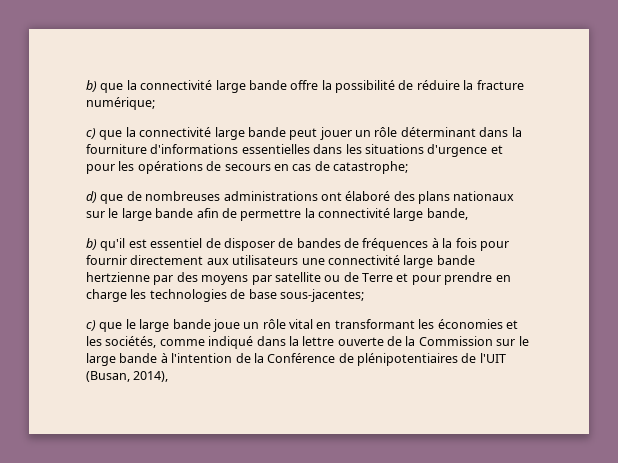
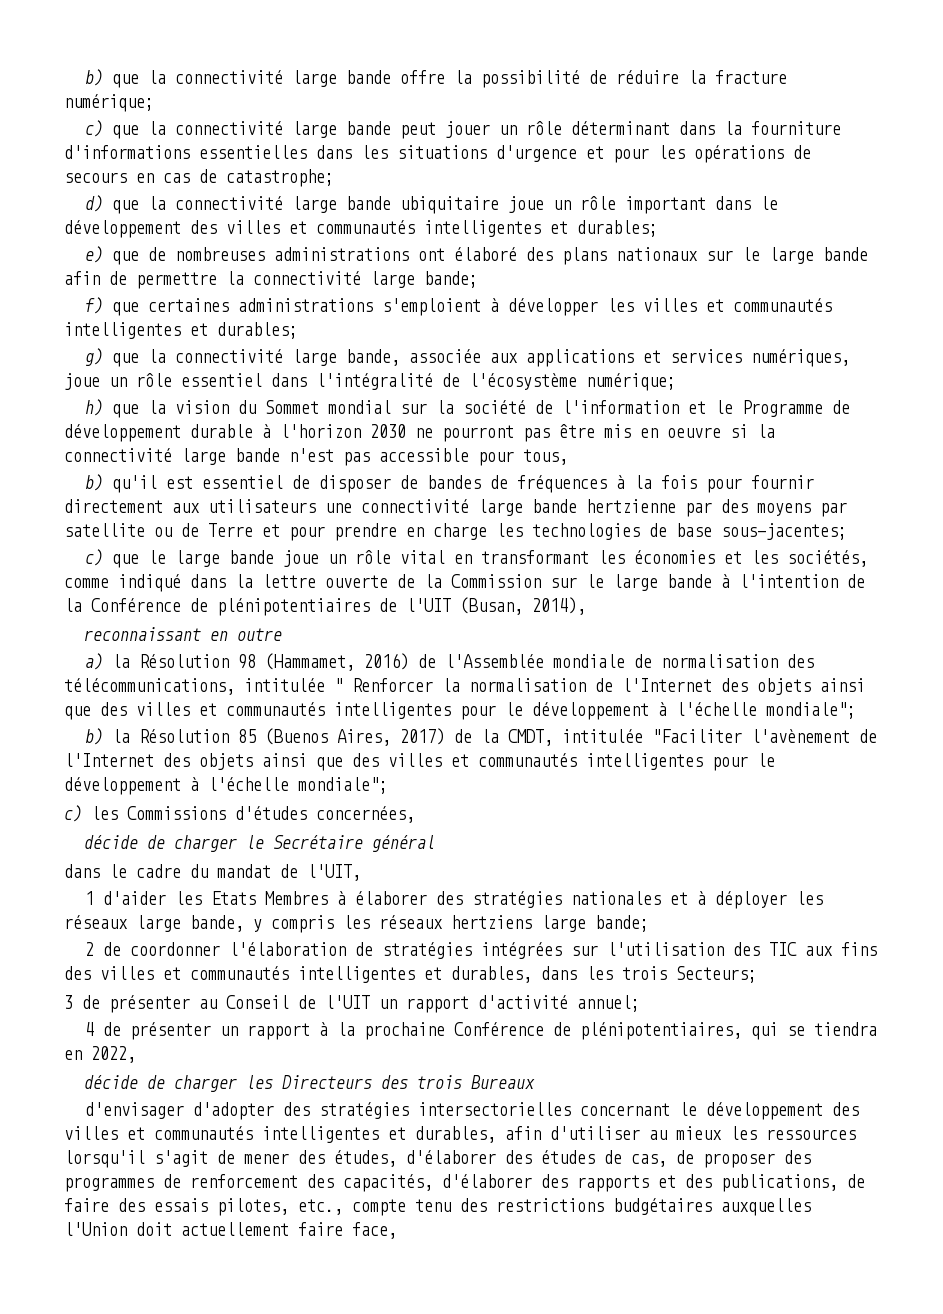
(124, 199) none -> [147,196,778,214] [64,220,658,238] [84,246,139,265] la connectivité large bande ubiquitaire joue un rôle important dans le développement des villes et communautés intelligentes et durables; // e) que
[426,208,468,220] bande, -> [424,271,478,288] [84,297,832,316] [64,322,298,339] [84,348,850,367] [64,373,676,391] [84,399,850,418] [64,424,775,442] [64,448,568,466] bande; // f) que certaines administrations s'emploient à développer les villes et communautés intelligentes et durables; // g) que la connectivité large bande, associée aux applications et services numériques, joue un rôle essentiel dans l'intégralité de l'écosystème numérique; // h) que la vision du Sommet mondial sur la société de l'information et le Programme de développement durable à l'horizon 2030 ne pourront pas être mis en oeuvre si la connectivité large bande n'est pas accessible pour tous,
(169, 376) none -> [83,627,282,641] [84,653,814,671] [64,678,865,695] [64,702,856,720] [84,728,877,746] [64,753,775,771] [64,777,388,795] [64,805,415,823] [83,835,435,852] [64,864,361,881] [84,891,823,909] [64,915,649,933] [84,942,877,959] [64,966,757,983] [64,995,640,1013] [84,1022,877,1040] [64,1046,136,1063] [83,1075,535,1092] [84,1102,859,1120] [64,1126,856,1143] [64,1150,811,1168] [64,1174,865,1192] [64,1198,811,1216] [64,1222,397,1239] // reconnaissant en outre // a) la Résolution 98 (Hammamet, 2016) de l'Assemblée mondiale de normalisation des télécommunications, intitulée " Renforcer la normalisation de l'Internet des objets ainsi que des villes et communautés intelligentes pour le développement à l'échelle mondiale"; // b) la Résolution 85 (Buenos Aires, 2017) de la CMDT, intitulée "Faciliter l'avènement de l'Internet des objets ainsi que des villes et communautés intelligentes pour le développement à l'échelle mondiale"; // c) les Commissions d'études concernées, // décide de charger le Secrétaire général // dans le cadre du mandat de l'UIT, // 1 d'aider les Etats Membres à élaborer des stratégies nationales et à déployer les réseaux large bande, y compris les réseaux hertziens large bande; // 2 de coordonner l'élaboration de stratégies intégrées sur l'utilisation des TIC aux fins des villes et communautés intelligentes et durables, dans les trois Secteurs; // 3 de présenter au Conseil de l'UIT un rapport d'activité annuel; // 4 de présenter un rapport à la prochaine Conférence de plénipotentiaires, qui se tiendra en 2022, // décide de charger les Directeurs des trois Bureaux // d'envisager d'adopter des stratégies intersectorielles concernant le développement des villes et communautés intelligentes et durables, afin d'utiliser au mieux les ressources lorsqu'il s'agit de mener des études, d'élaborer des études de cas, de proposer des programmes de renforcement des capacités, d'élaborer des rapports et des publications, de faire des essais pilotes, etc., compte tenu des restrictions budgétaires auxquelles l'Union doit actuellement faire face,

